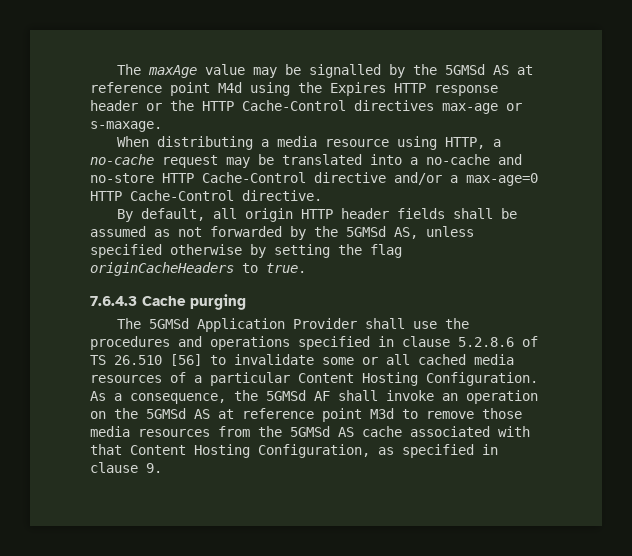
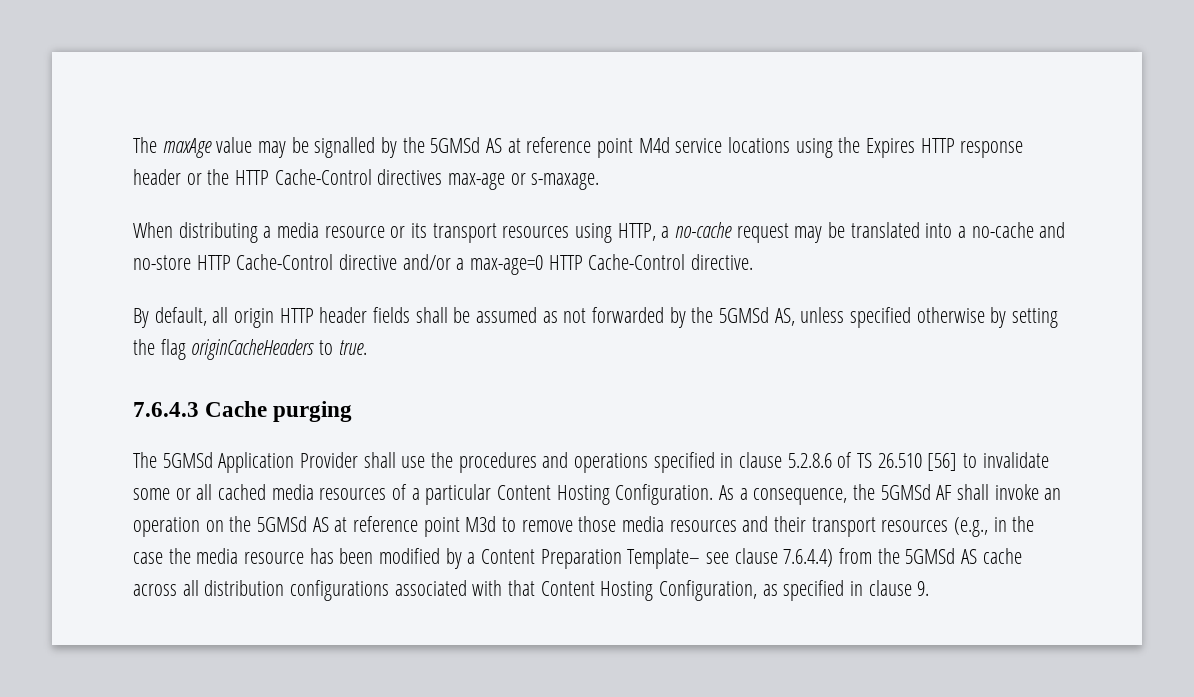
(242, 87) none -> [675,137,791,153] service locations
(389, 143) none -> [390,223,570,243] or its transport resources
(210, 433) none -> [742,516,1035,537] [133,548,834,569] and their transport resources (e.g., in the case the media resource has been modified by a Content Preparation Template– see clause 7.6.4.4)
(402, 431) none -> [133,580,390,601] across all distribution configurations

